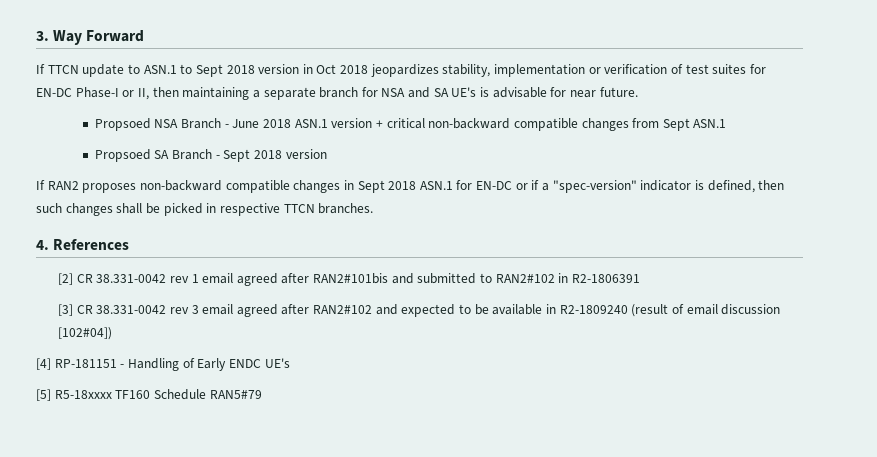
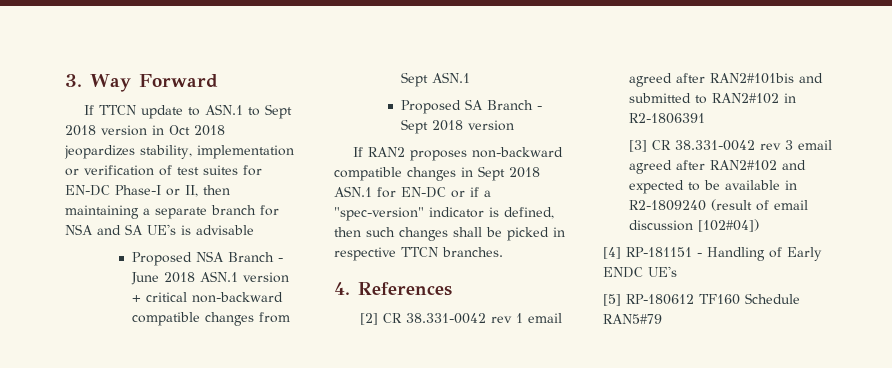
[550,87,638,98] [94,118,151,131] for near future. // Propsoed -> [131,252,192,266] // Proposed
[94,149,151,162] Propsoed -> [400,100,461,114] Proposed
[54,390,112,399] R5-18xxxx -> [626,294,694,305] RP-180612

